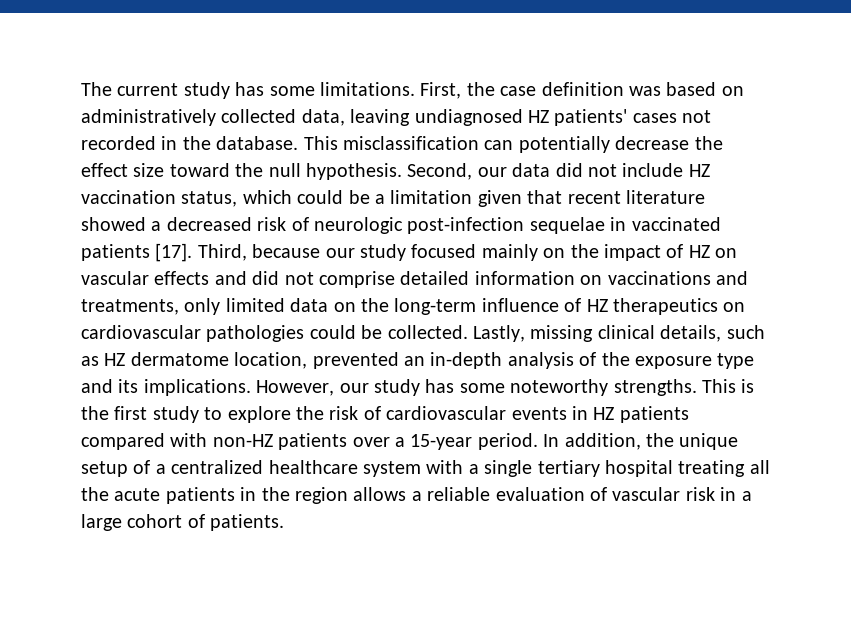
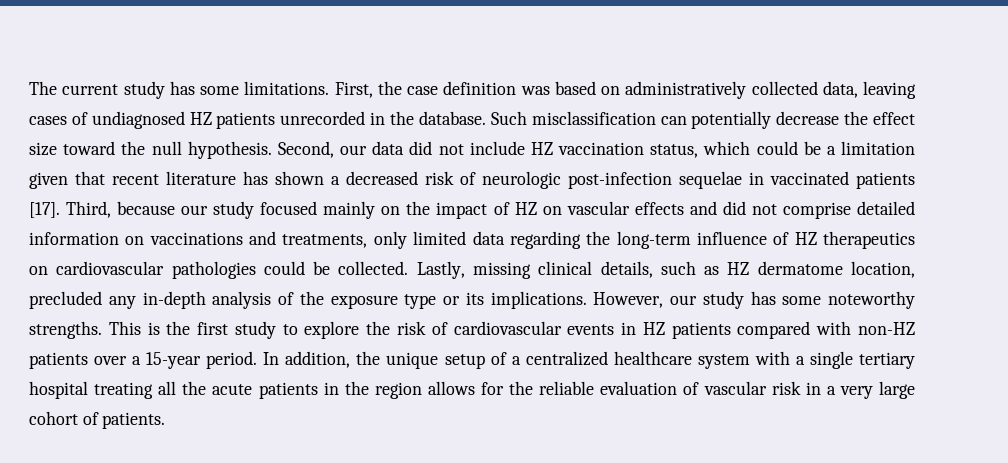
[414,109,712,126] [81,136,156,150] undiagnosed HZ patients' cases not recorded -> [29,111,366,129] cases of undiagnosed HZ patients unrecorded
[303,136,338,150] This -> [490,111,527,125] Such
[81,217,146,231] showed -> [243,171,324,185] has shown
[333,302,356,312] on -> [509,231,581,249] regarding
[312,352,425,369] prevented an -> [29,291,136,309] precluded any
[81,379,113,393] and -> [443,296,460,305] or
[411,491,422,501] a -> [481,381,534,395] for the
(752, 496) none -> [839,386,873,399] very

